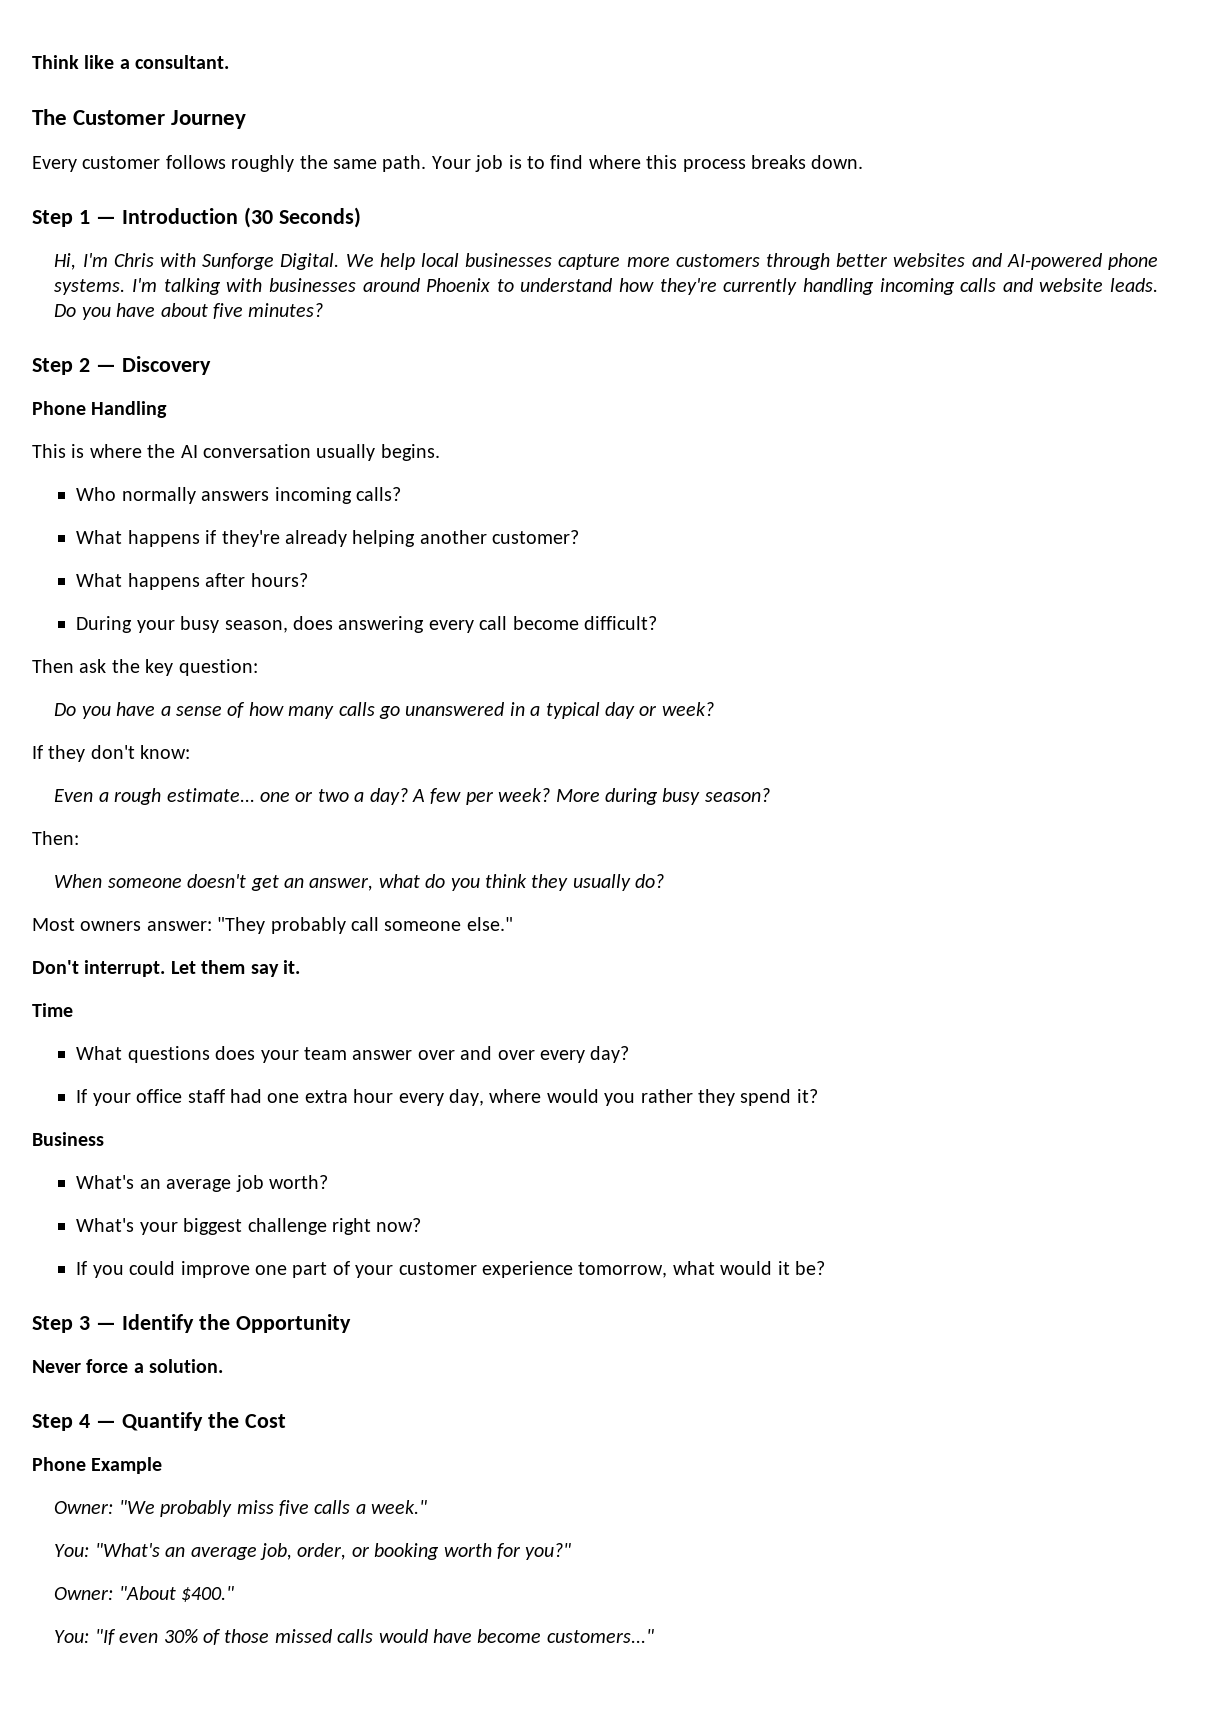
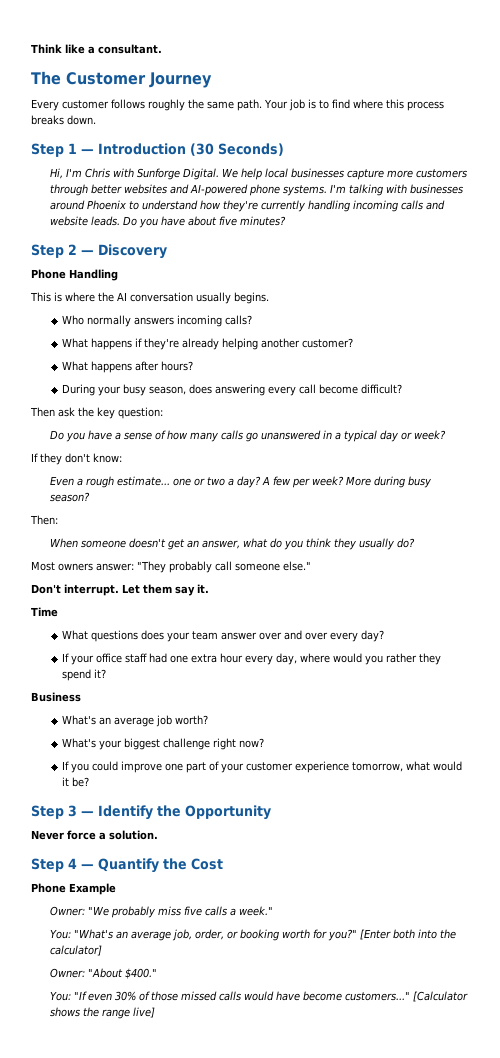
(572, 1551) none -> [359,929,456,940] [49,945,102,956] [Enter both into the calculator]
(654, 1636) none -> [412,991,468,1002] [49,1007,155,1019] [Calculator shows the range live]

